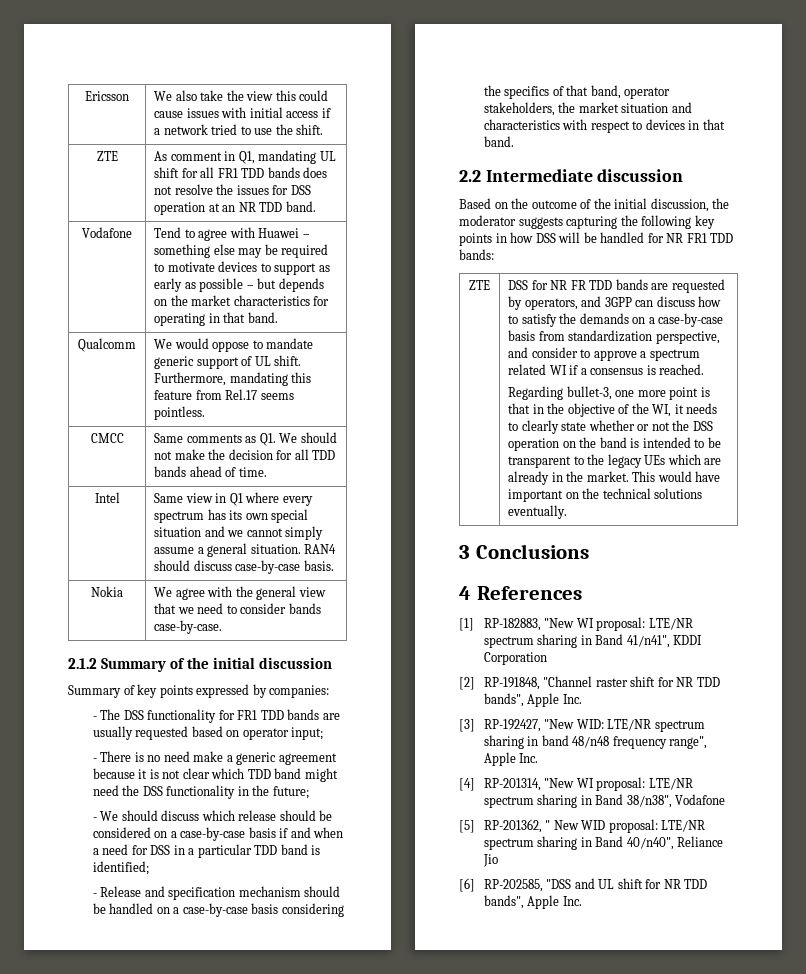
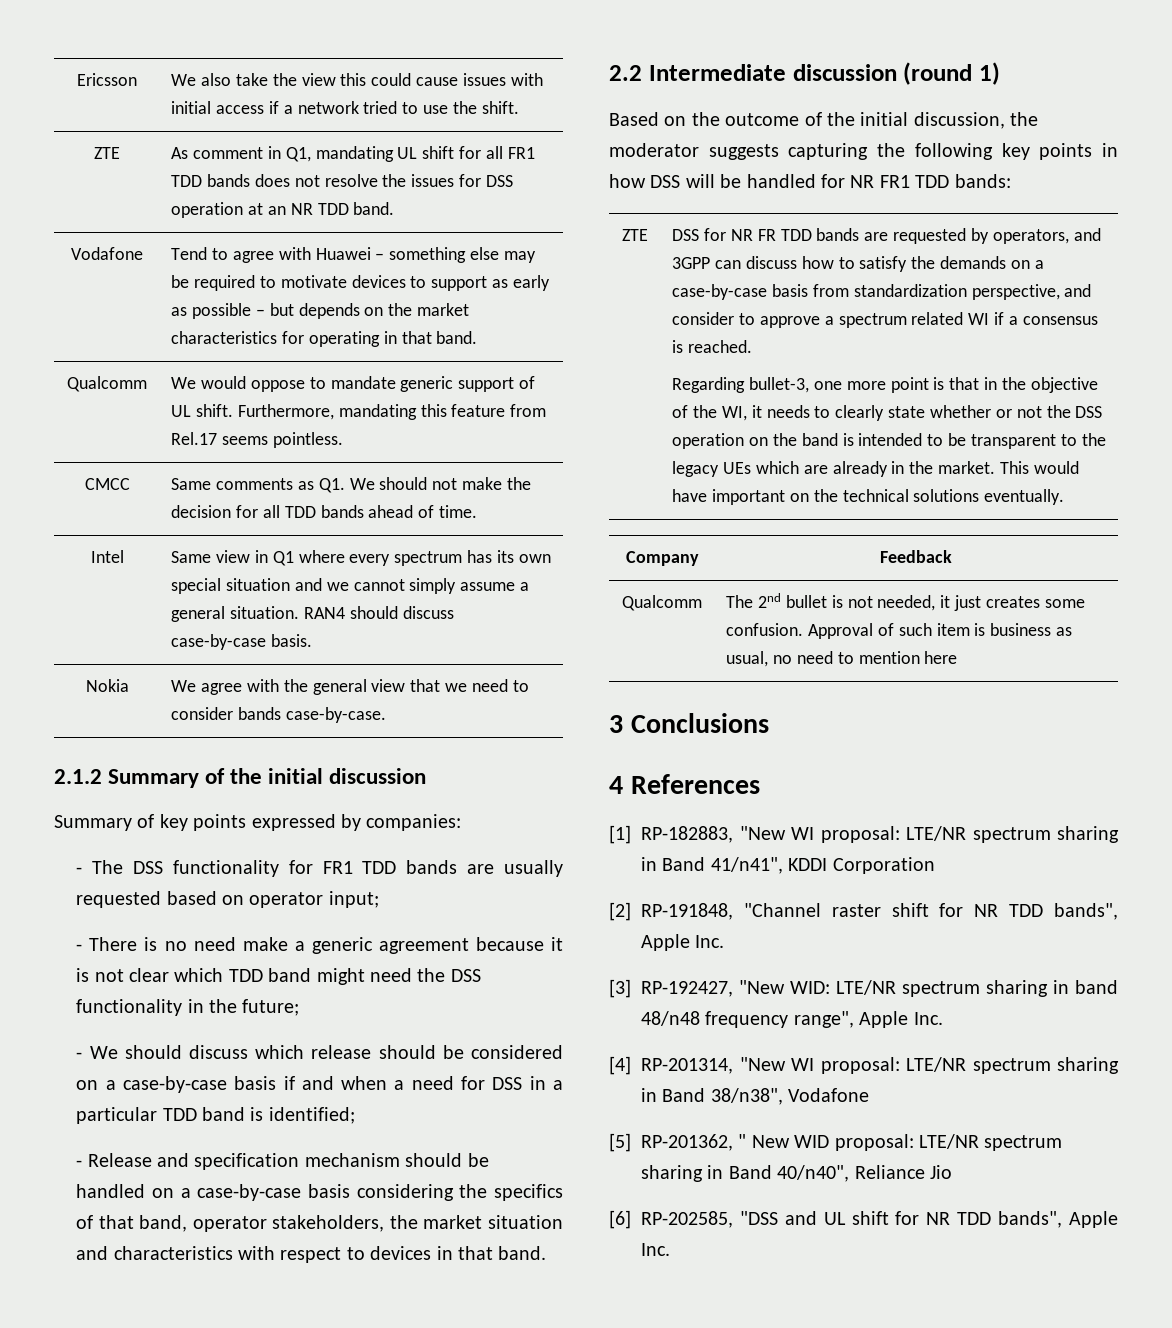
(684, 175) none -> [903,62,1000,85] (round 1)
(568, 512) none -> [625,551,699,566] [880,550,952,563] [622,595,702,611] [726,593,1085,611] [726,623,1073,639] [726,651,958,667] // Company | Feedback // Qualcomm | The 2nd bullet is not needed, it just creates some confusion. Approval of such item is business as usual, no need to mention here

